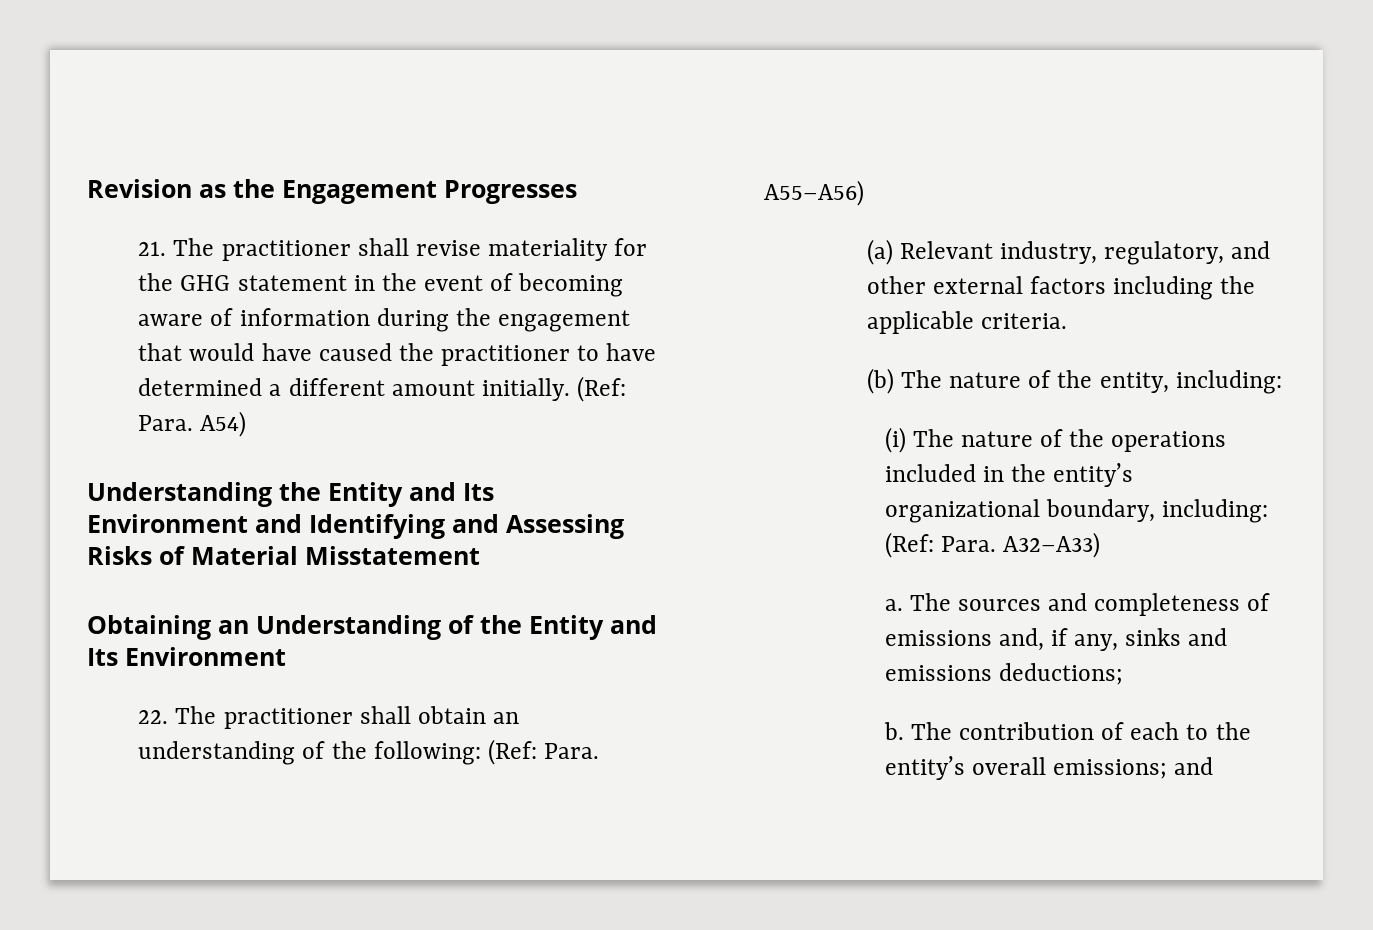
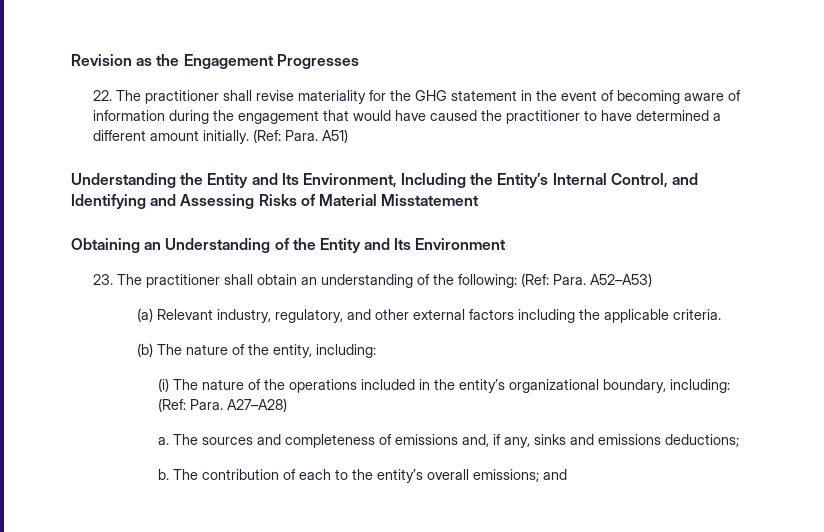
[138,241,167,256] 21. -> [92,90,112,101] 22.
[200,411,247,437] A54) -> [321,129,348,143] A51)
[87,514,248,533] Environment -> [302,173,668,188] Environment, Including the Entity’s Internal Control,
[138,710,169,724] 22. -> [92,274,113,285] 23.
[764,180,865,206] A55–A56) -> [589,273,652,287] A52–A53)
[1002,532,1100,558] A32–A33) -> [227,398,288,412] A27–A28)

